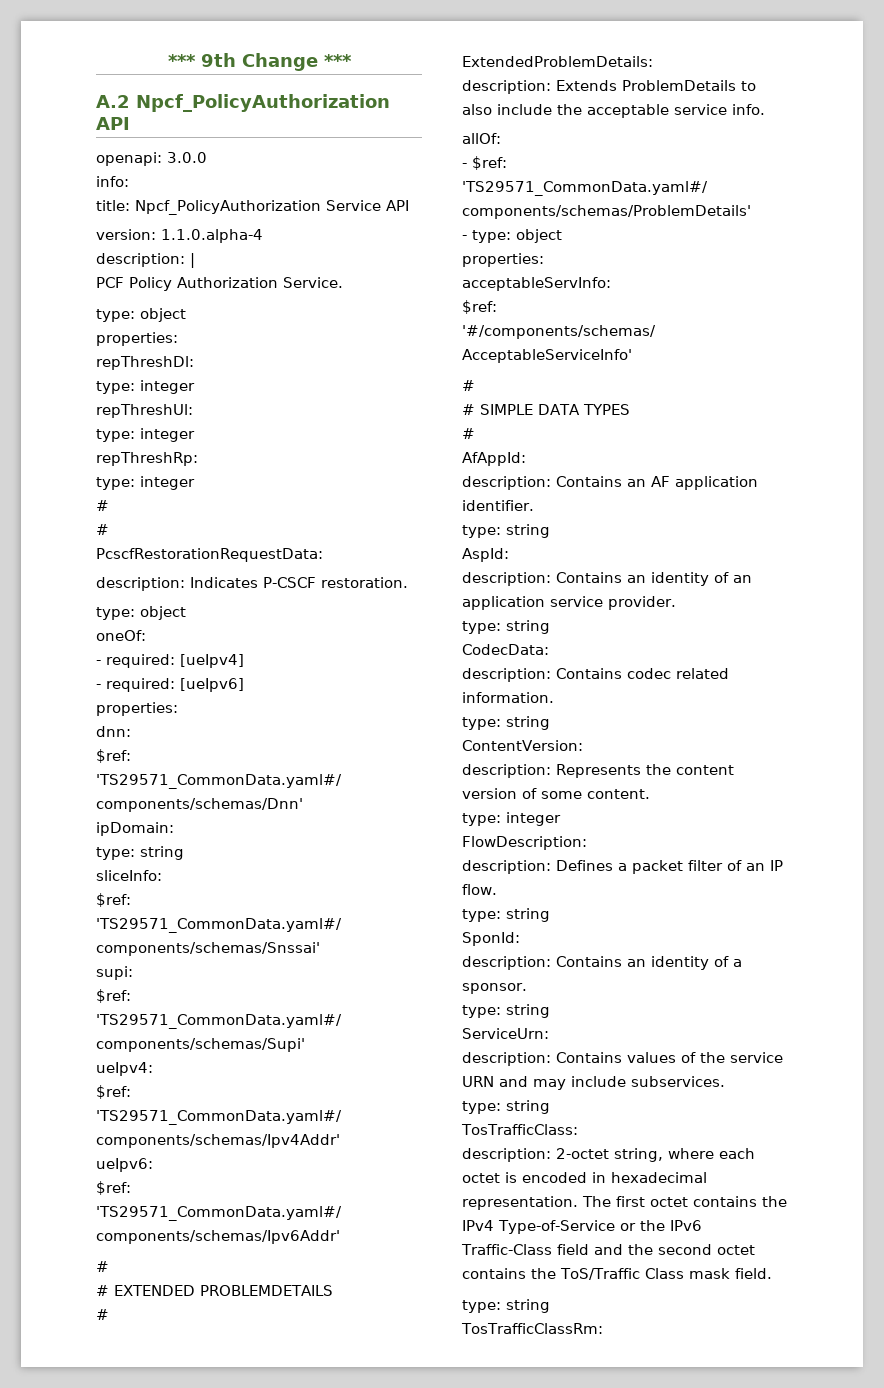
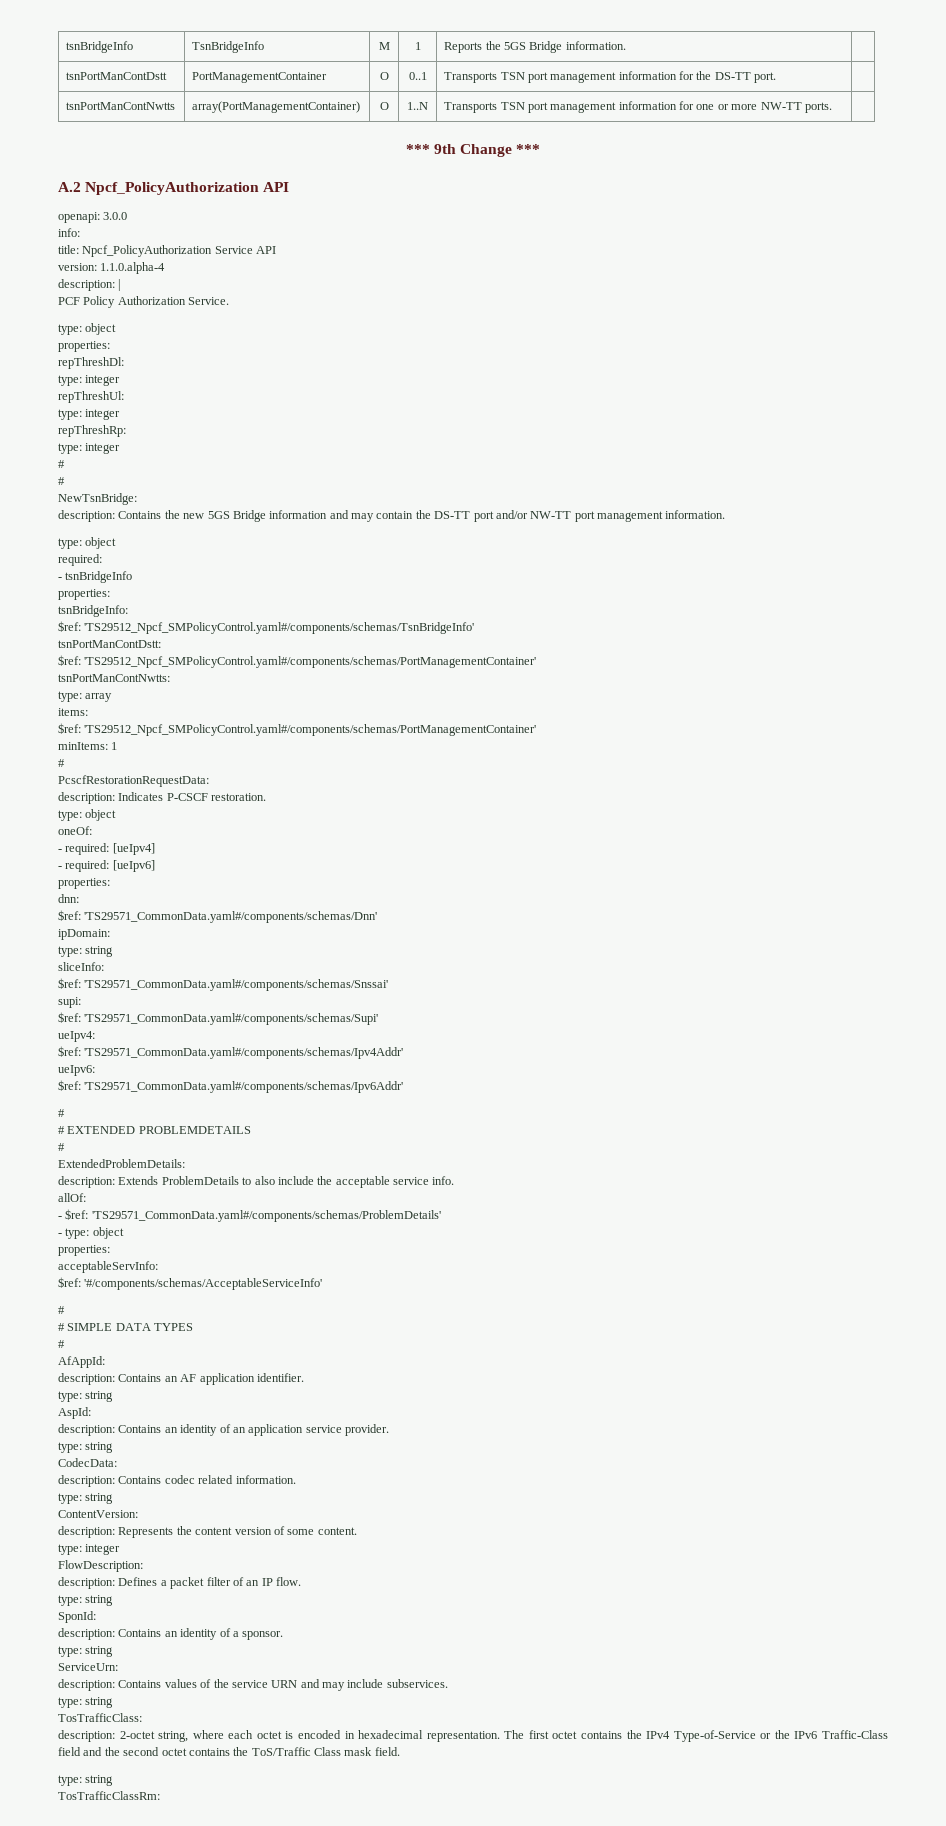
(167, 60) none -> [66,41,134,53] [192,41,265,53] [378,42,390,50] [414,42,421,50] [444,41,626,53] [66,72,168,80] [192,72,328,83] [379,72,389,80] [408,72,427,80] [444,71,777,83] [66,102,176,110] [192,101,361,113] [379,102,389,110] [407,102,428,110] [444,101,832,113] tsnBridgeInfo | TsnBridgeInfo | M | 1 | Reports the 5GS Bridge information. | // tsnPortManContDstt | PortManagementContainer | O | 0..1 | Transports TSN port management information for the DS-TT port. | // tsnPortManContNwtts | array(PortManagementContainer) | O | 1..N | Transports TSN port management information for one or more NW-TT ports. | //
(109, 529) none -> [58,493,137,505] [58,510,726,522] [58,537,117,549] [58,554,102,566] [58,571,133,583] [58,589,110,600] [58,605,128,617] [58,621,475,634] [58,640,161,648] [58,655,537,668] [58,674,170,682] [58,691,113,702] [58,708,88,716] [58,723,537,736] [58,742,118,750] [58,759,65,767] // NewTsnBridge: // description: Contains the new 5GS Bridge information and may contain the DS-TT port and/or NW-TT port management information. // type: object // required: // - tsnBridgeInfo // properties: // tsnBridgeInfo: // $ref: 'TS29512_Npcf_SMPolicyControl.yaml#/components/schemas/TsnBridgeInfo' // tsnPortManContDstt: // $ref: 'TS29512_Npcf_SMPolicyControl.yaml#/components/schemas/PortManagementContainer' // tsnPortManContNwtts: // type: array // items: // $ref: 'TS29512_Npcf_SMPolicyControl.yaml#/components/schemas/PortManagementContainer' // minItems: 1 // #

